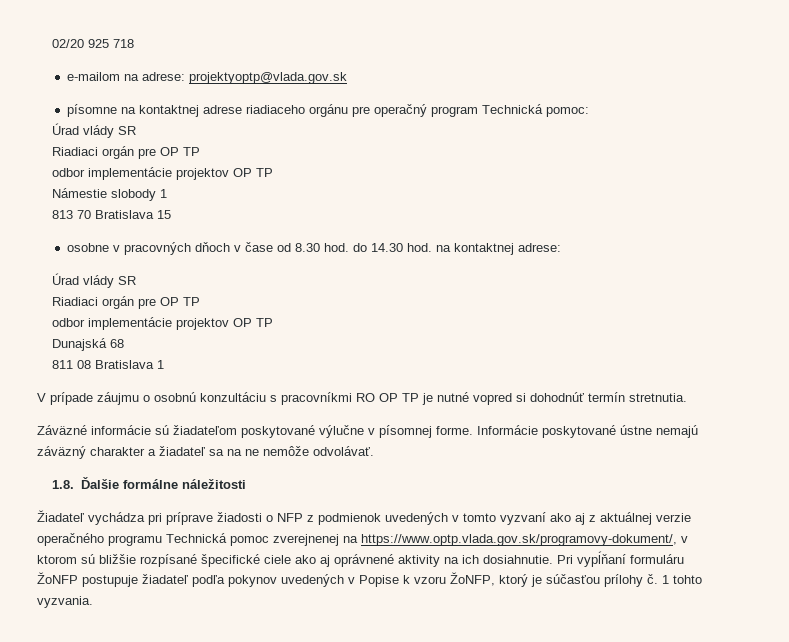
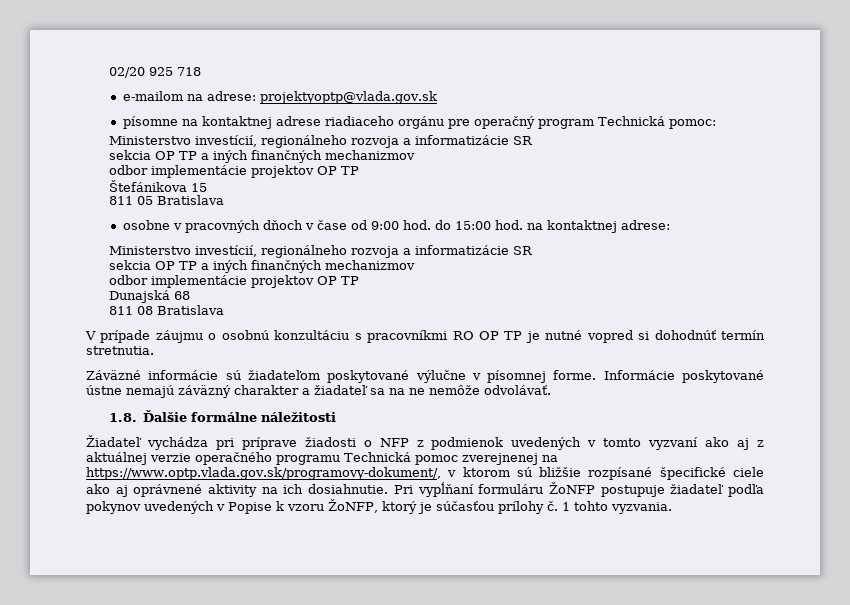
[52,123,137,138] [52,146,201,159] [52,167,274,180] [52,188,168,201] [52,210,172,219] Úrad vlády SR // Riadiaci orgán pre OP TP // odbor implementácie projektov OP TP // Námestie slobody 1 // 813 70 Bratislava 15 -> [108,135,533,148] [108,150,415,163] [108,165,359,178] [108,180,207,192] [108,195,224,205] Ministerstvo investícií, regionálneho rozvoja a informatizácie SR // sekcia OP TP a iných finančných mechanizmov // odbor implementácie projektov OP TP // Štefánikova 15 // 811 05 Bratislava
[294,243,320,252] 8.30 -> [370,221,399,230] 9:00
[370,243,403,252] 14.30 -> [454,221,491,230] 15:00
[52,273,137,288] [52,296,201,309] Úrad vlády SR // Riadiaci orgán pre OP TP -> [108,245,533,258] [108,260,415,273] Ministerstvo investícií, regionálneho rozvoja a informatizácie SR // sekcia OP TP a iných finančných mechanizmov
[157,360,165,369] 1 -> (224, 310) none

